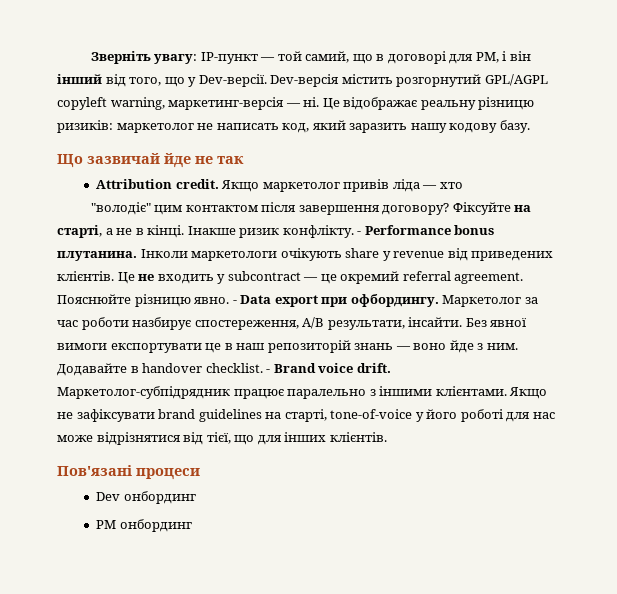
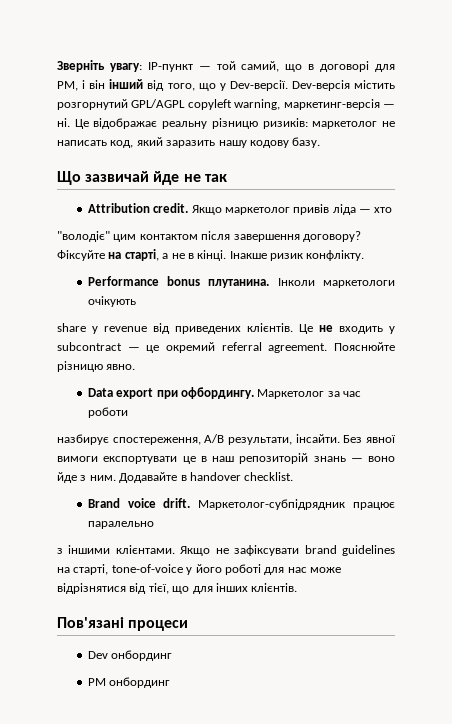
[357,231,362,235] - -> (365, 255) //
(342, 254) none -> (136, 301) //
[232,300,237,304] - -> (136, 367) //
(129, 323) none -> (128, 412) //
[266,369,271,373] - -> (294, 476) //
(367, 394) none -> (154, 525) //

